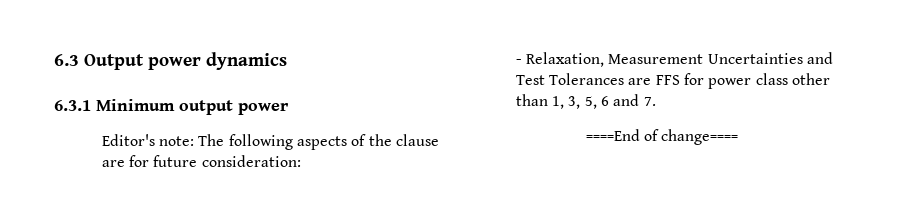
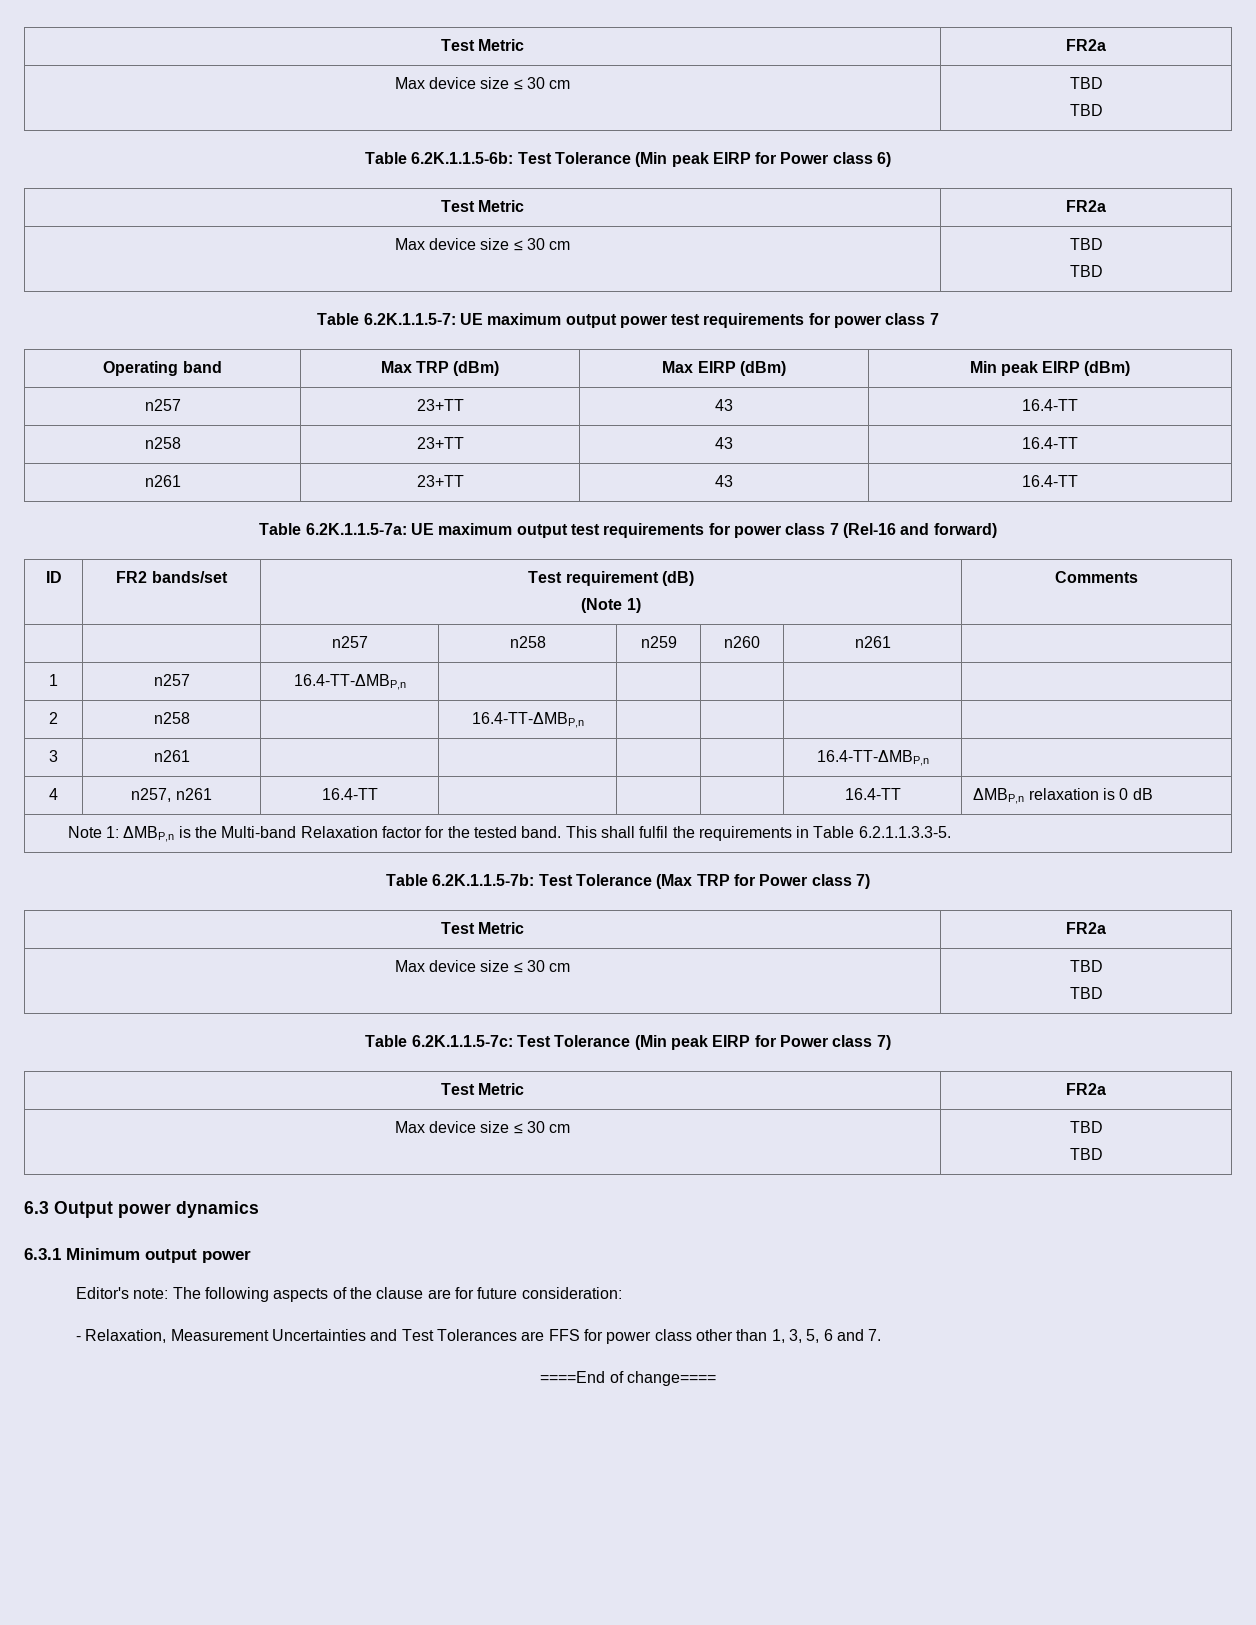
(54, 60) none -> [440,39,525,51] [1066,39,1106,51] [394,77,571,90] [1069,77,1103,89] [1069,104,1103,116] [364,152,892,167] [440,200,525,212] [1066,200,1106,212] [394,238,571,251] [1069,238,1103,250] [1069,265,1103,277] [317,313,939,328] [103,361,222,376] [380,361,500,376] [662,361,786,376] [969,361,1131,376] [144,399,181,411] [416,399,464,411] [715,399,733,411] [1022,399,1078,411] [144,437,181,449] [416,437,464,449] [715,437,733,449] [1022,437,1078,449] [144,475,181,487] [416,475,464,487] [715,475,733,487] [1022,475,1078,487] [259,523,997,538] [45,571,62,583] [116,571,228,583] [528,571,694,586] [581,598,641,613] [1055,571,1138,583] [331,636,368,648] [509,636,546,648] [640,636,677,648] [724,636,760,648] [854,636,891,648] [49,674,58,686] [153,674,190,686] [293,674,406,690] [49,712,58,724] [153,712,190,724] [471,712,584,728] [49,750,58,762] [153,750,190,762] [816,750,929,766] [49,788,58,800] [131,788,212,802] [321,788,378,800] [844,788,901,800] [973,788,1153,804] [67,826,951,842] [386,874,870,889] [440,922,525,934] [1066,922,1106,934] [394,960,571,973] [1069,960,1103,972] [1069,987,1103,999] [365,1035,891,1050] [440,1083,525,1095] [1066,1083,1106,1095] [394,1121,571,1134] [1069,1121,1103,1133] [1069,1148,1103,1160] Test Metric | FR2a // Max device size ≤ 30 cm | TBD // TBD // Table 6.2K.1.1.5-6b: Test Tolerance (Min peak EIRP for Power class 6) // Test Metric | FR2a // Max device size ≤ 30 cm | TBD // TBD // Table 6.2K.1.1.5-7: UE maximum output power test requirements for power class 7 // Operating band | Max TRP (dBm) | Max EIRP (dBm) | Min peak EIRP (dBm) // n257 | 23+TT | 43 | 16.4-TT // n258 | 23+TT | 43 | 16.4-TT // n261 | 23+TT | 43 | 16.4-TT // Table 6.2K.1.1.5-7a: UE maximum output test requirements for power class 7 (Rel-16 and forward) // ID | FR2 bands/set | Test requirement (dB) // (Note 1) | Comments // | | n257 | n258 | n259 | n260 | n261 | // 1 | n257 | 16.4-TT-ΔMBP,n | | | | | // 2 | n258 | | 16.4-TT-ΔMBP,n | | | | // 3 | n261 | | | | | 16.4-TT-ΔMBP,n | // 4 | n257, n261 | 16.4-TT | | | | 16.4-TT | ΔMBP,n relaxation is 0 dB // Note 1: ΔMBP,n is the Multi-band Relaxation factor for the tested band. This shall fulfil the requirements in Table 6.2.1.1.3.3-5. // Table 6.2K.1.1.5-7b: Test Tolerance (Max TRP for Power class 7) // Test Metric | FR2a // Max device size ≤ 30 cm | TBD // TBD // Table 6.2K.1.1.5-7c: Test Tolerance (Min peak EIRP for Power class 7) // Test Metric | FR2a // Max device size ≤ 30 cm | TBD // TBD //

